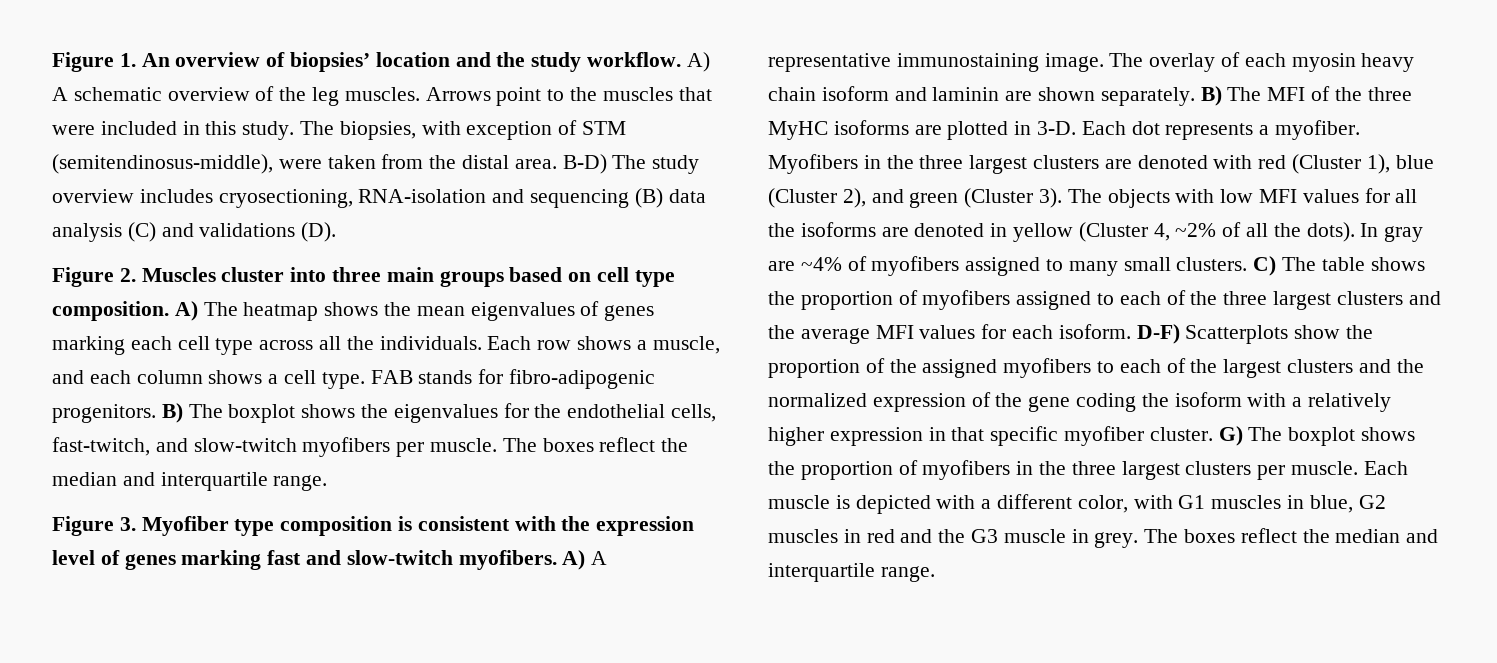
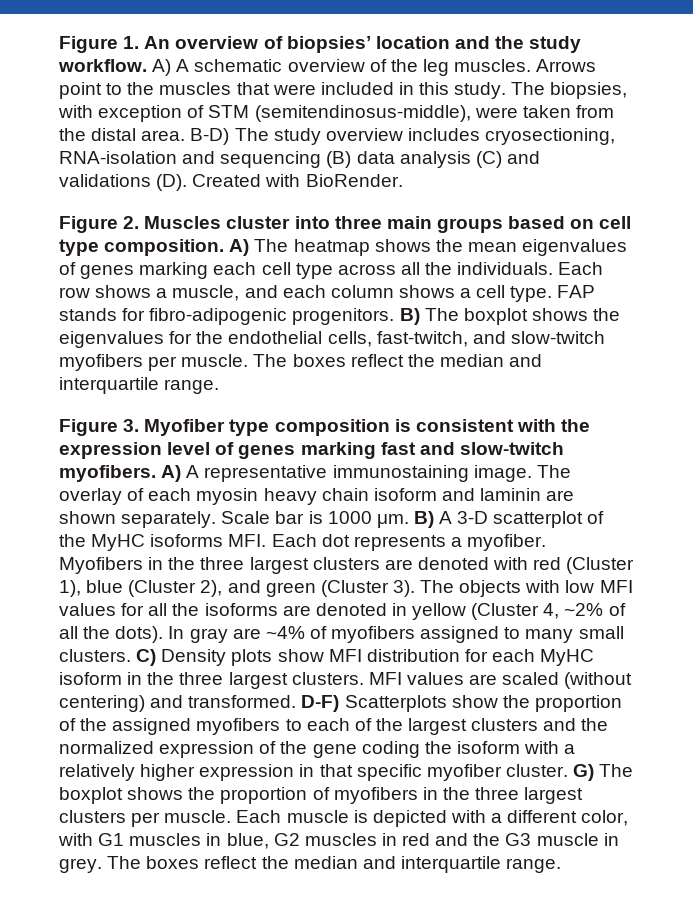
(337, 232) none -> [192,174,403,187] Created with BioRender.
[370,370,413,384] FAB -> [557,285,596,298] FAP
[1200,86,1412,106] B) The MFI of the three -> [221,511,605,528] [59,534,86,547] Scale bar is 1000 μm. B) A 3-D scatterplot of the
[914,121,1077,140] are plotted in 3-D. -> [228,534,267,547] MFI.
[1282,257,1425,271] [768,290,1441,310] [768,324,1131,344] The table shows the proportion of myofibers assigned to each of the three largest clusters and the average MFI values for each isoform. -> [161,649,595,666] [59,672,633,689] [59,695,297,712] Density plots show MFI distribution for each MyHC isoform in the three largest clusters. MFI values are scaled (without centering) and transformed.

